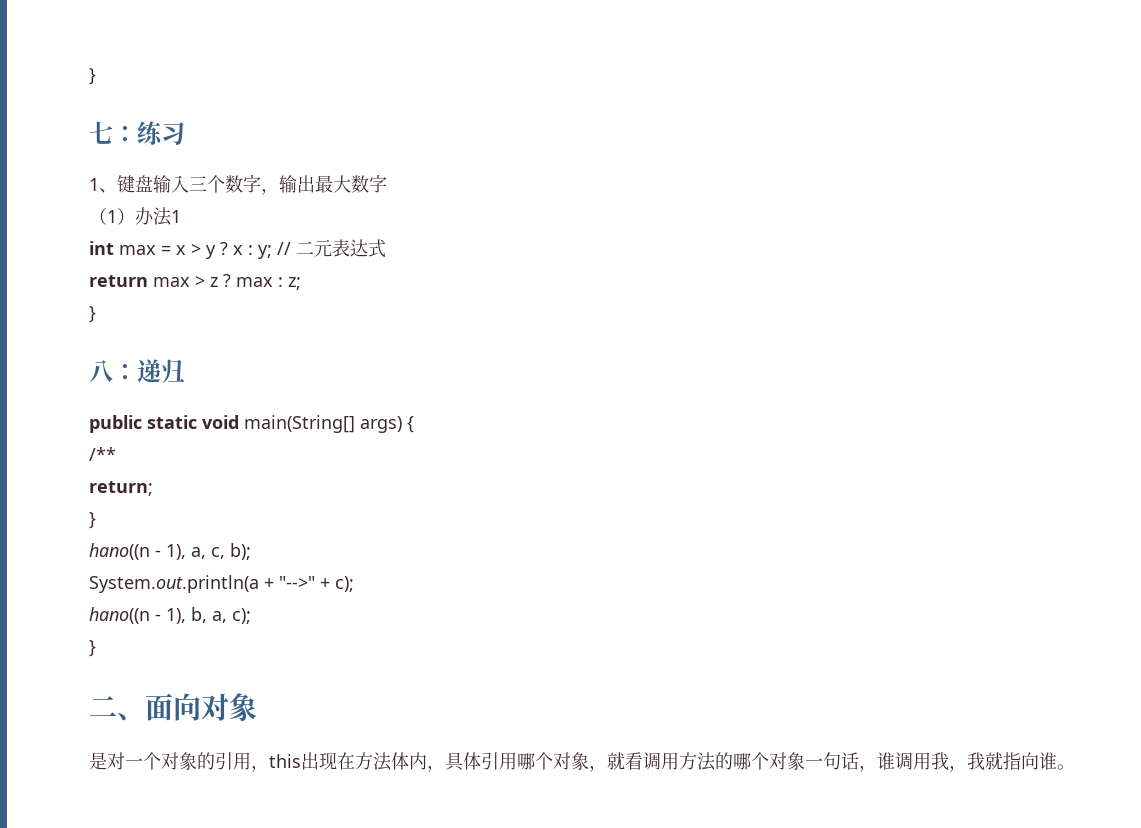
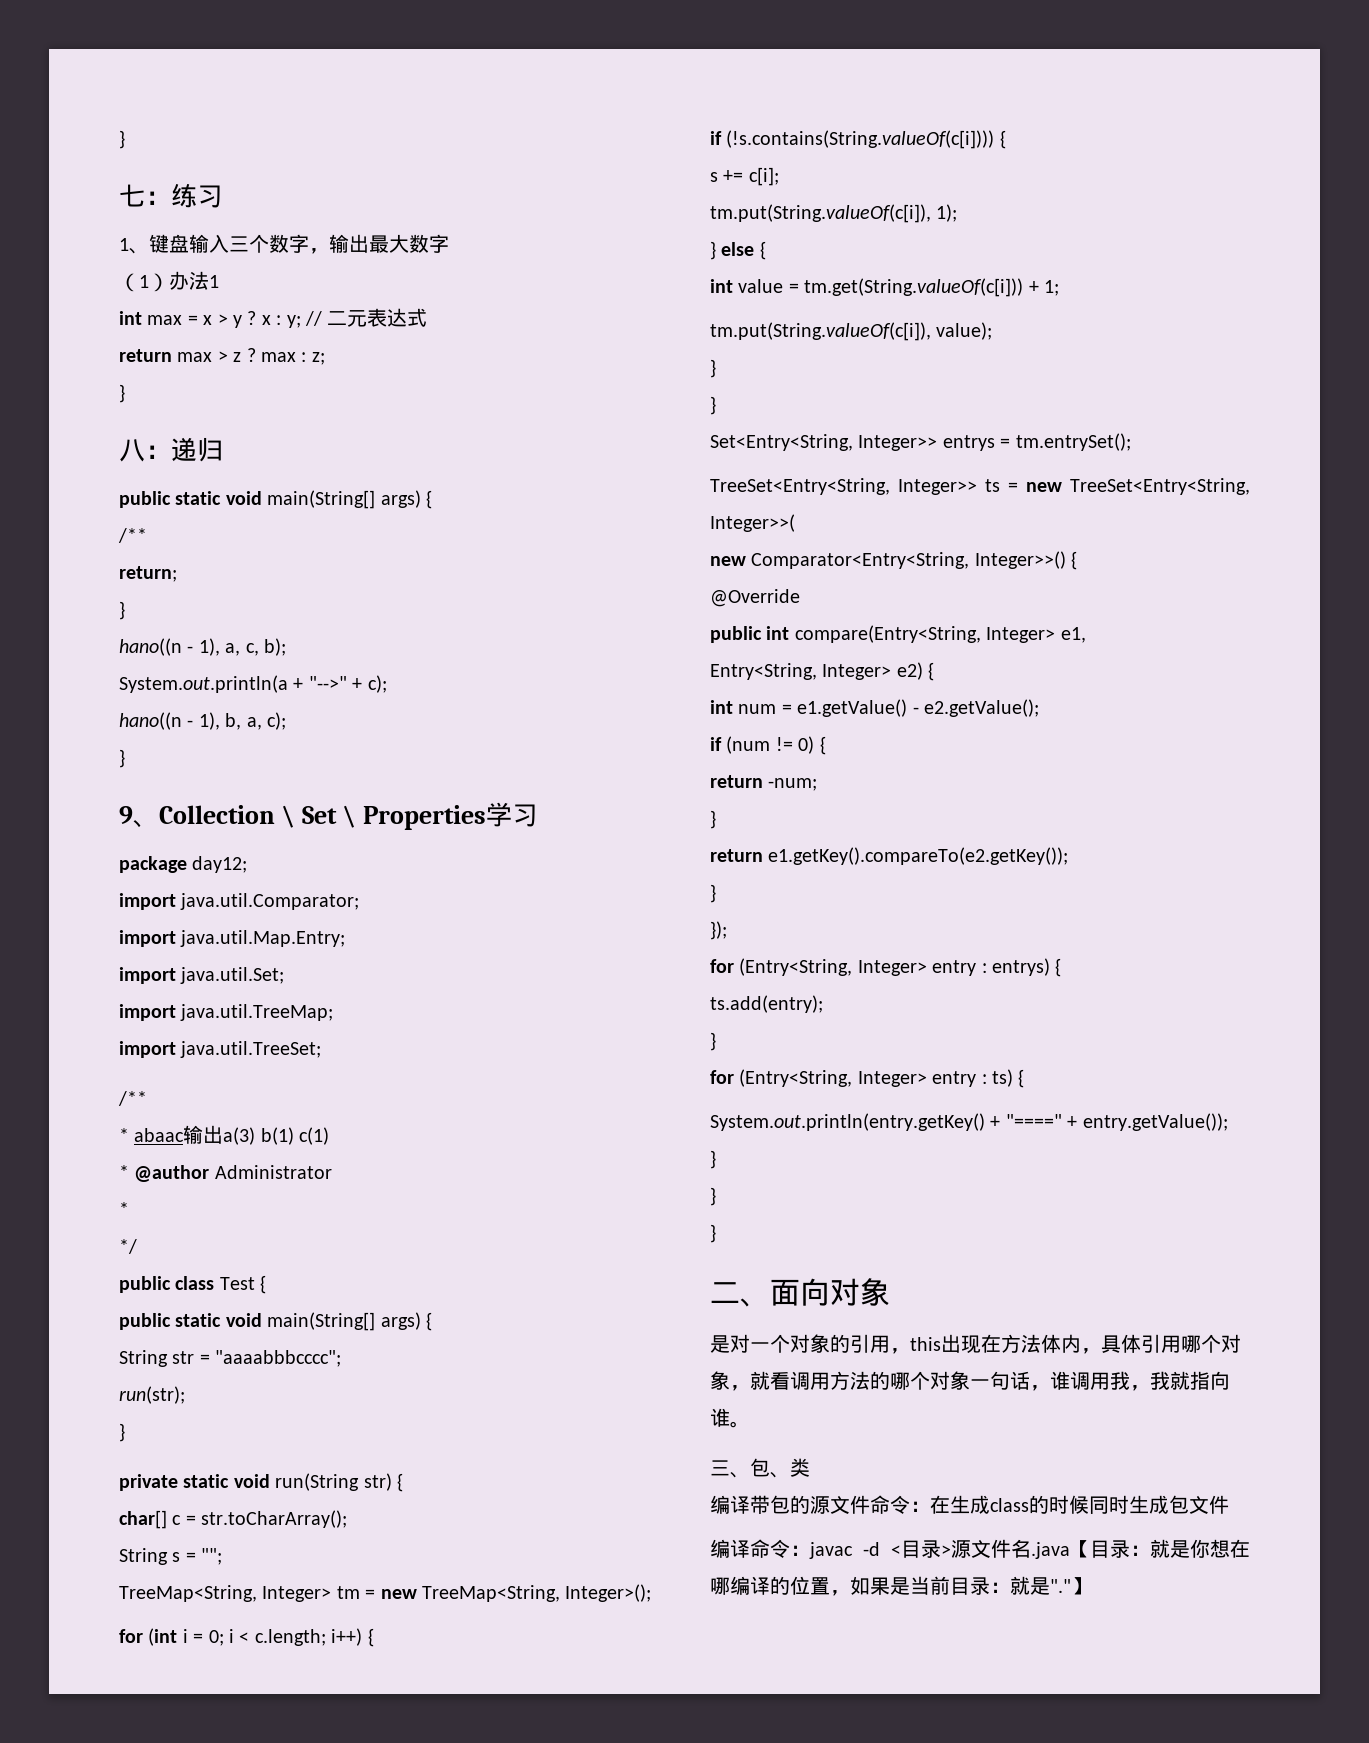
(96, 648) none -> [119,802,538,830] [119,856,248,873] [119,893,360,910] [119,930,346,947] [119,967,285,984] [119,1004,334,1021] [119,1041,322,1058] [118,1091,147,1106] [119,1125,330,1145] [119,1165,332,1182] [119,1202,129,1216] [119,1239,137,1254] [119,1275,267,1294] [119,1312,432,1331] [119,1350,342,1367] [119,1386,185,1404] [119,1423,125,1442] [119,1473,403,1492] [119,1510,348,1529] [119,1548,223,1565] [119,1584,652,1602] [119,1628,374,1647] [710,130,1006,149] [710,167,779,186] [710,204,958,223] [710,241,766,260] [710,278,1059,297] [710,322,993,341] [710,359,716,378] [710,396,716,415] [710,433,1131,451] [710,478,1250,495] [710,514,795,532] [710,551,1078,570] [710,589,800,607] [710,625,1086,643] [710,662,935,681] [710,699,1039,717] [710,736,826,755] [710,775,818,791] [710,810,716,829] [710,847,1069,865] [710,884,716,903] [710,921,727,940] [710,958,1062,977] [710,995,823,1013] [710,1032,716,1051] [710,1069,1025,1088] [710,1113,1228,1131] [710,1150,716,1169] [710,1187,716,1206] [710,1224,716,1243] // 9、Collection \ Set \ Properties学习 // package day12; // import java.util.Comparator; // import java.util.Map.Entry; // import java.util.Set; // import java.util.TreeMap; // import java.util.TreeSet; // /** // * abaac输出a(3) b(1) c(1) // * @author Administrator // * // */ // public class Test { // public static void main(String[] args) { // String str = "aaaabbbcccc"; // run(str); // } // private static void run(String str) { // char[] c = str.toCharArray(); // String s = ""; // TreeMap<String, Integer> tm = new TreeMap<String, Integer>(); // for (int i = 0; i < c.length; i++) { // if (!s.contains(String.valueOf(c[i]))) { // s += c[i]; // tm.put(String.valueOf(c[i]), 1); // } else { // int value = tm.get(String.valueOf(c[i])) + 1; // tm.put(String.valueOf(c[i]), value); // } // } // Set<Entry<String, Integer>> entrys = tm.entrySet(); // TreeSet<Entry<String, Integer>> ts = new TreeSet<Entry<String, Integer>>( // new Comparator<Entry<String, Integer>>() { // @Override // public int compare(Entry<String, Integer> e1, // Entry<String, Integer> e2) { // int num = e1.getValue() - e2.getValue(); // if (num != 0) { // return -num; // } // return e1.getKey().compareTo(e2.getKey()); // } // }); // for (Entry<String, Integer> entry : entrys) { // ts.add(entry); // } // for (Entry<String, Integer> entry : ts) { // System.out.println(entry.getKey() + "====" + entry.getValue()); // } // } // }
(1075, 767) none -> [710,1458,810,1478] [710,1495,1229,1514] [710,1539,1250,1559] [710,1576,1091,1596] // 三、包、类 // 编译带包的源文件命令：在生成class的时候同时生成包文件 // 编译命令：javac -d <目录>源文件名.java【目录：就是你想在哪编译的位置，如果是当前目录：就是"."】

